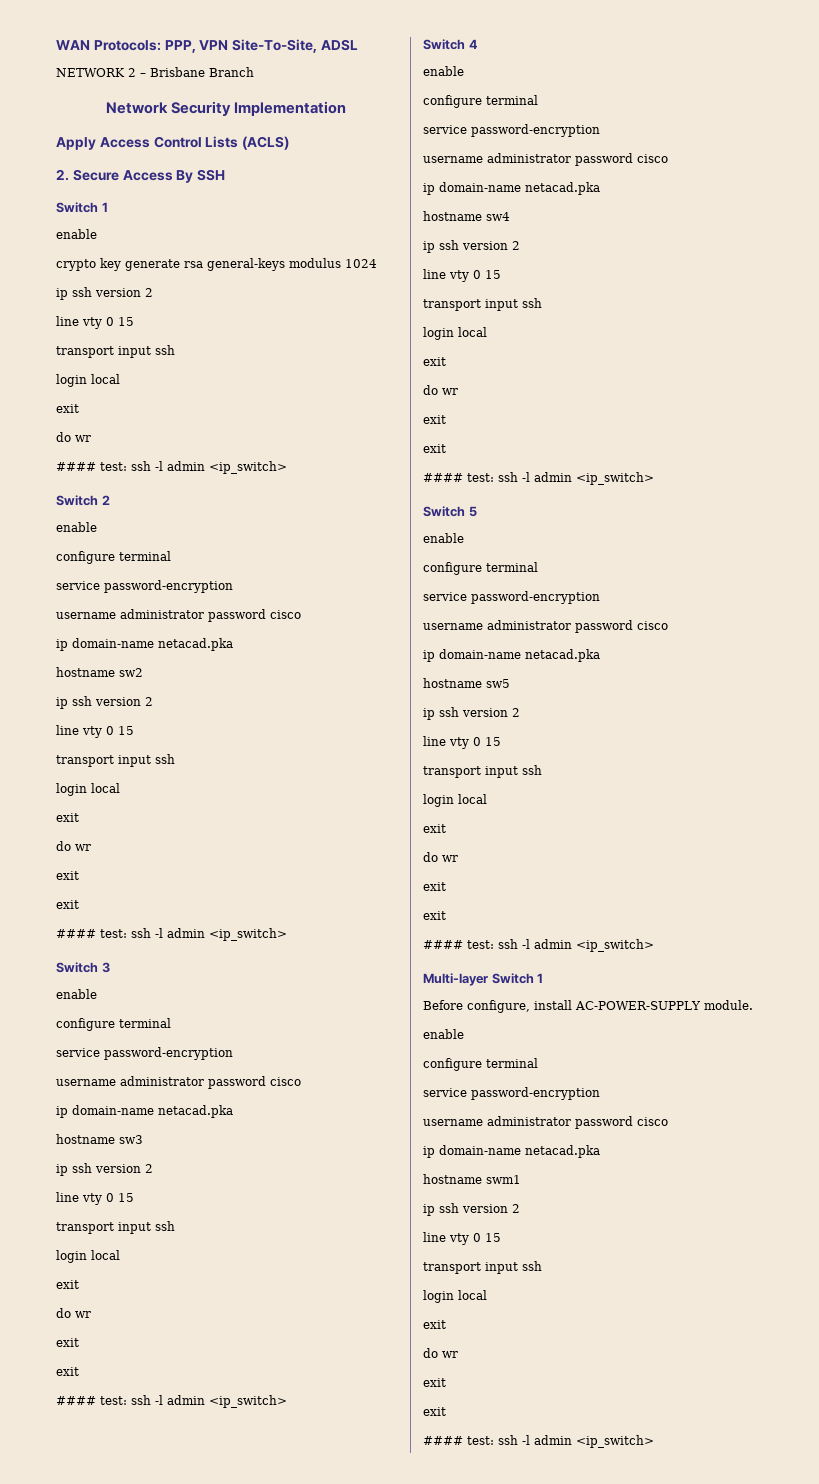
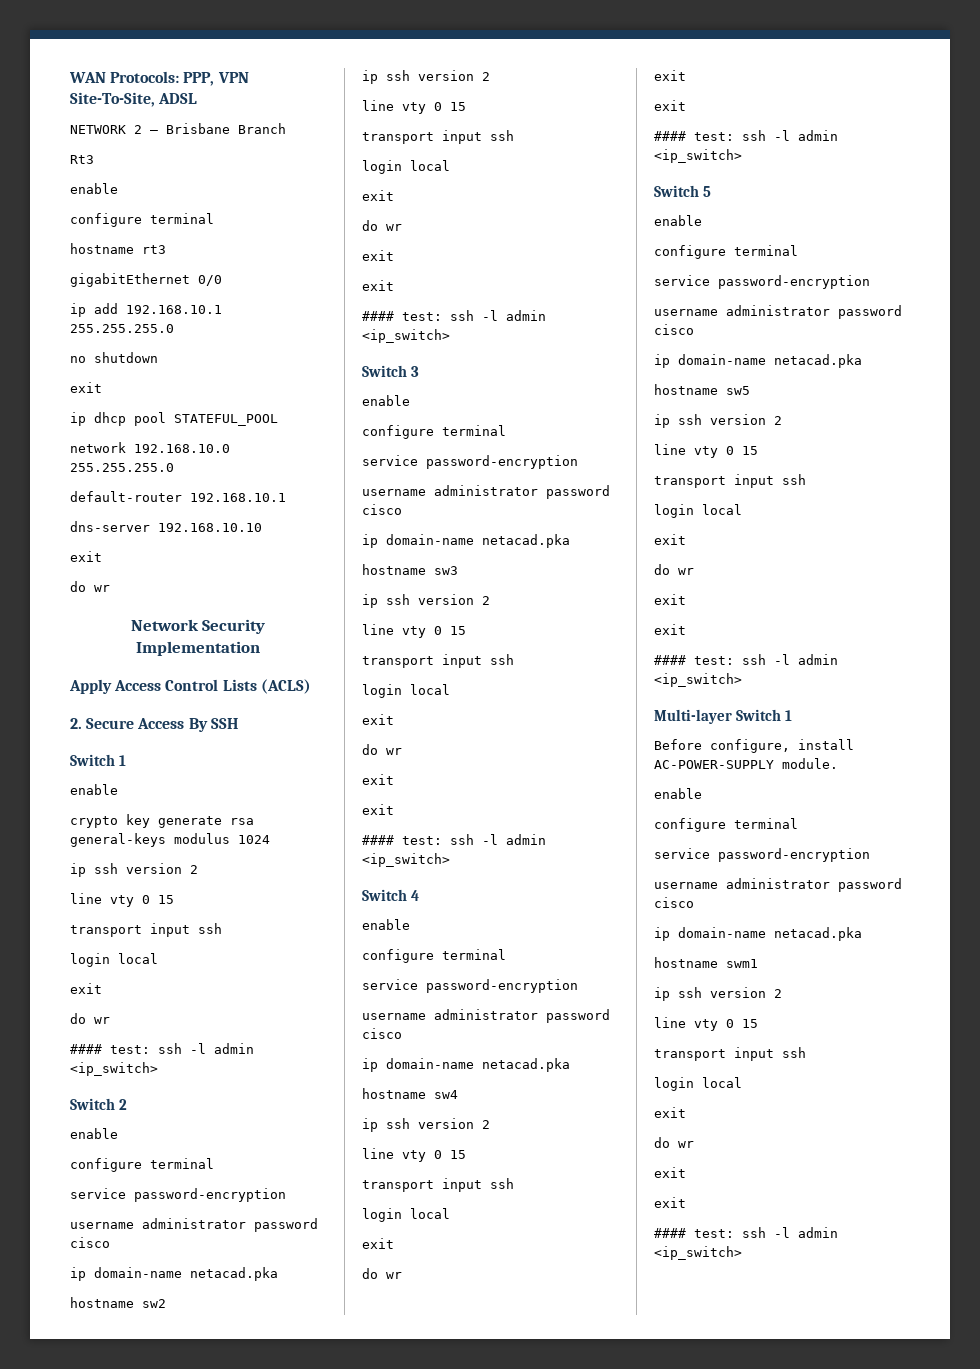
(254, 72) none -> [70,155,94,164] [70,183,118,194] [70,213,214,227] [70,243,166,254] [70,273,222,287] [70,303,222,317] [70,324,174,333] [70,352,158,363] [70,382,102,393] [70,412,278,426] [70,442,230,453] [70,463,174,472] [70,491,286,502] [70,521,262,532] [70,551,102,562] [70,581,110,592] // Rt3 // enable // configure terminal // hostname rt3 // gigabitEthernet 0/0 // ip add 192.168.10.1 255.255.255.0 // no shutdown // exit // ip dhcp pool STATEFUL_POOL // network 192.168.10.0 255.255.255.0 // default-router 192.168.10.1 // dns-server 192.168.10.10 // exit // do wr

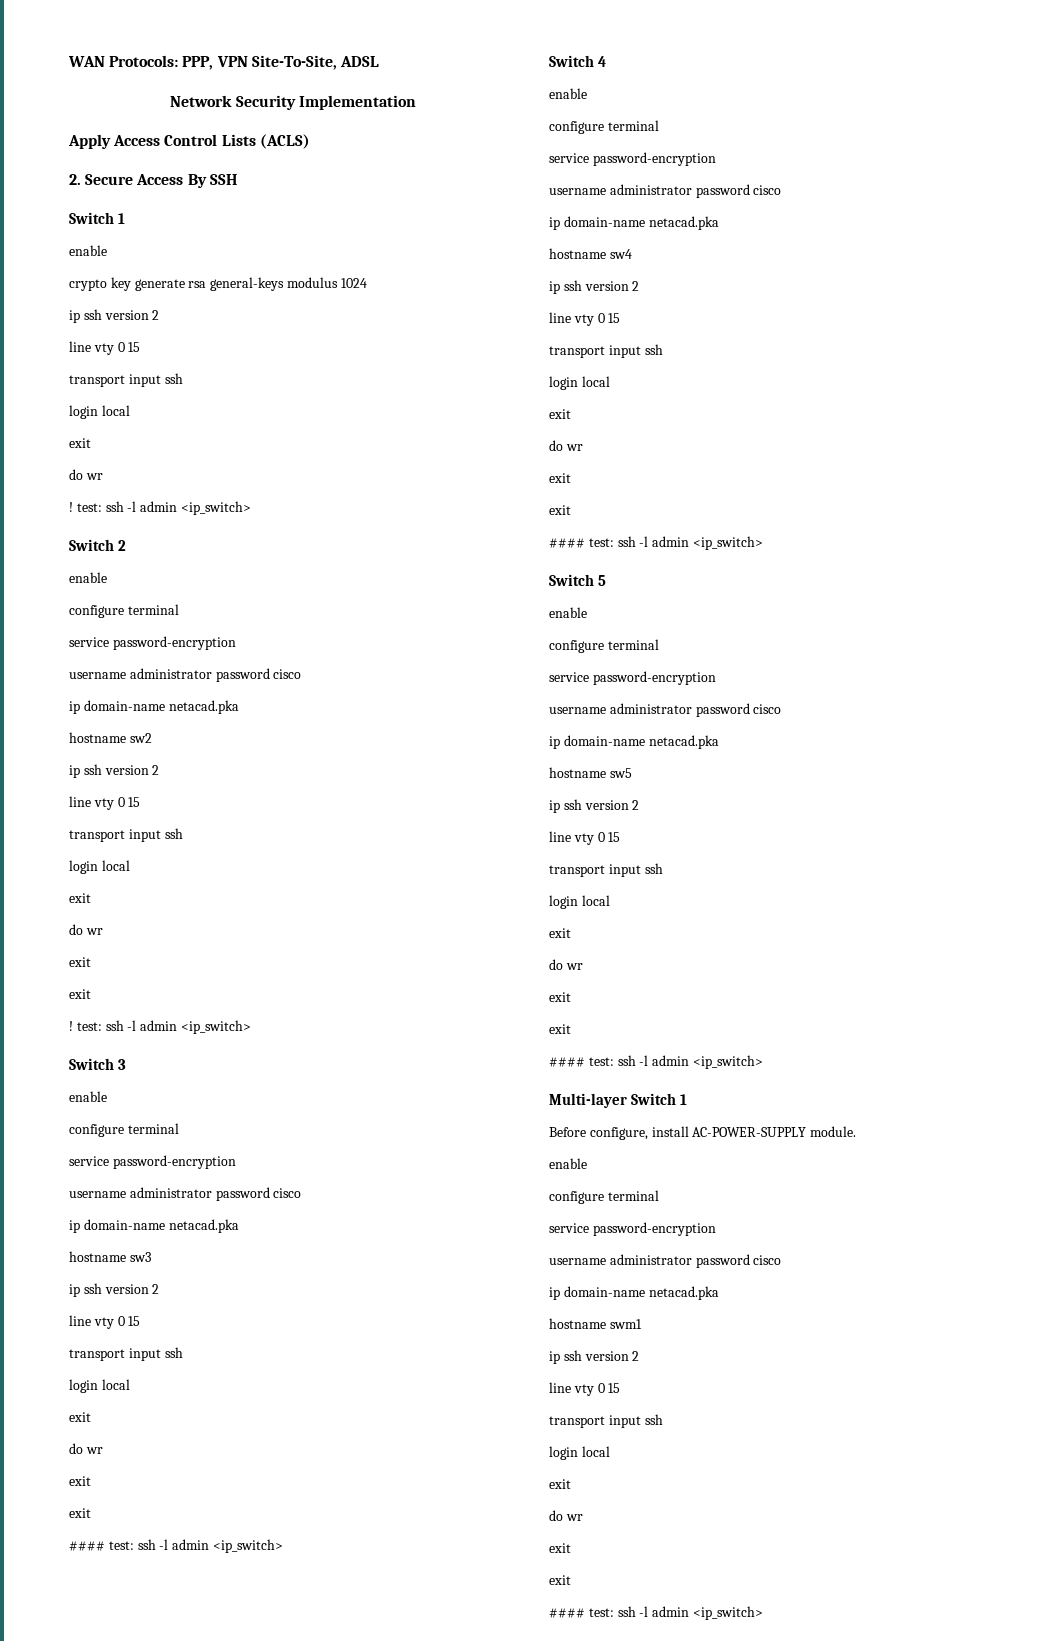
[70,123,286,134] [70,155,94,164] [70,183,118,194] [70,213,214,227] [70,243,166,254] [70,273,222,287] [70,303,222,317] [70,324,174,333] [70,352,158,363] [70,382,102,393] [70,412,278,426] [70,442,230,453] [70,463,174,472] [70,491,286,502] [70,521,262,532] [70,551,102,562] [70,581,110,592] // NETWORK 2 – Brisbane Branch // Rt3 // enable // configure terminal // hostname rt3 // gigabitEthernet 0/0 // ip add 192.168.10.1 255.255.255.0 // no shutdown // exit // ip dhcp pool STATEFUL_POOL // network 192.168.10.0 255.255.255.0 // default-router 192.168.10.1 // dns-server 192.168.10.10 // exit // do wr -> (379, 61) none
[70,1044,102,1054] #### -> [69,502,73,512] !
[362,311,394,321] #### -> [69,1021,73,1031] !

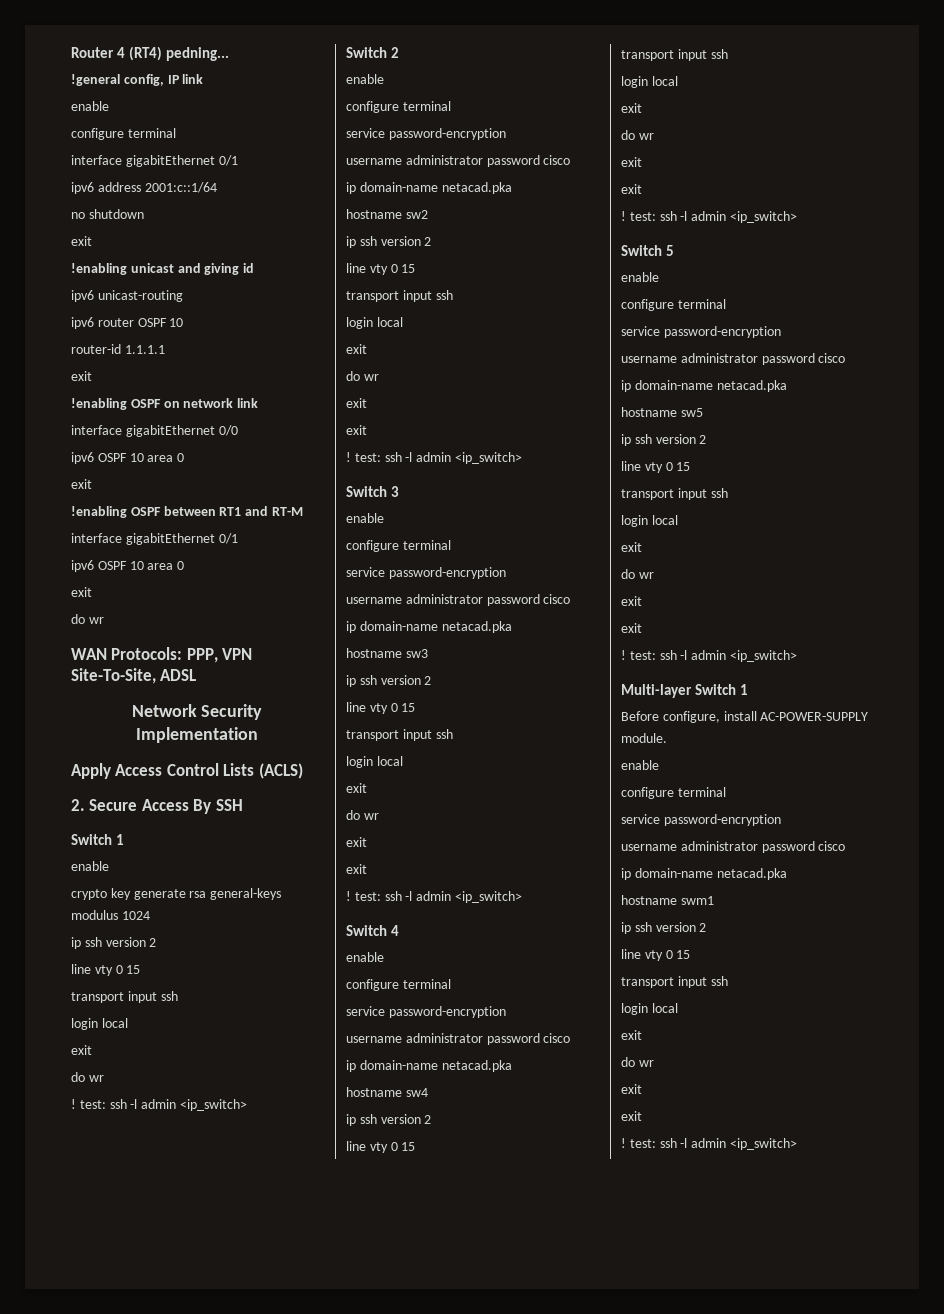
(68, 61) none -> [71,46,230,61] [71,74,204,86] [71,101,109,111] [71,128,176,140] [71,155,238,167] [71,182,217,194] [71,209,144,219] [71,236,92,246] [71,263,255,275] [71,290,183,302] [71,317,184,329] [71,344,165,354] [71,371,92,381] [71,398,259,410] [71,425,238,437] [71,452,185,464] [71,479,92,489] [71,506,303,518] [71,533,238,545] [71,560,185,572] [71,587,92,597] [71,614,104,624] Router 4 (RT4) pedning... // !general config, IP link // enable // configure terminal // interface gigabitEthernet 0/1 // ipv6 address 2001:c::1/64 // no shutdown // exit // !enabling unicast and giving id // ipv6 unicast-routing // ipv6 router OSPF 10 // router-id 1.1.1.1 // exit // !enabling OSPF on network link // interface gigabitEthernet 0/0 // ipv6 OSPF 10 area 0 // exit // !enabling OSPF between RT1 and RT-M // interface gigabitEthernet 0/1 // ipv6 OSPF 10 area 0 // exit // do wr //
[69,1541,105,1551] #### -> [346,891,351,901] !
[549,538,585,548] #### -> [621,211,626,221] !
[549,1057,585,1067] #### -> [621,650,626,660] !
[549,1608,585,1618] #### -> [621,1138,626,1148] !

